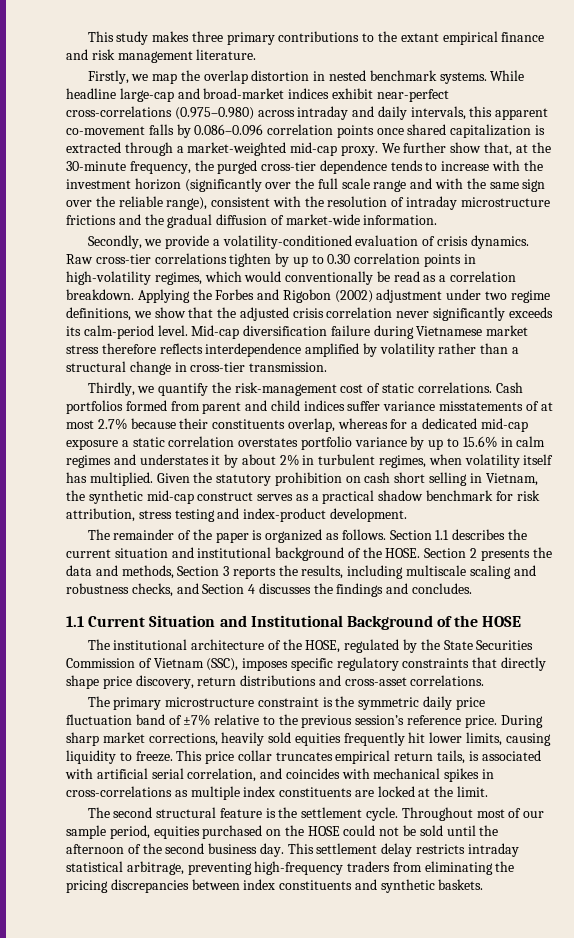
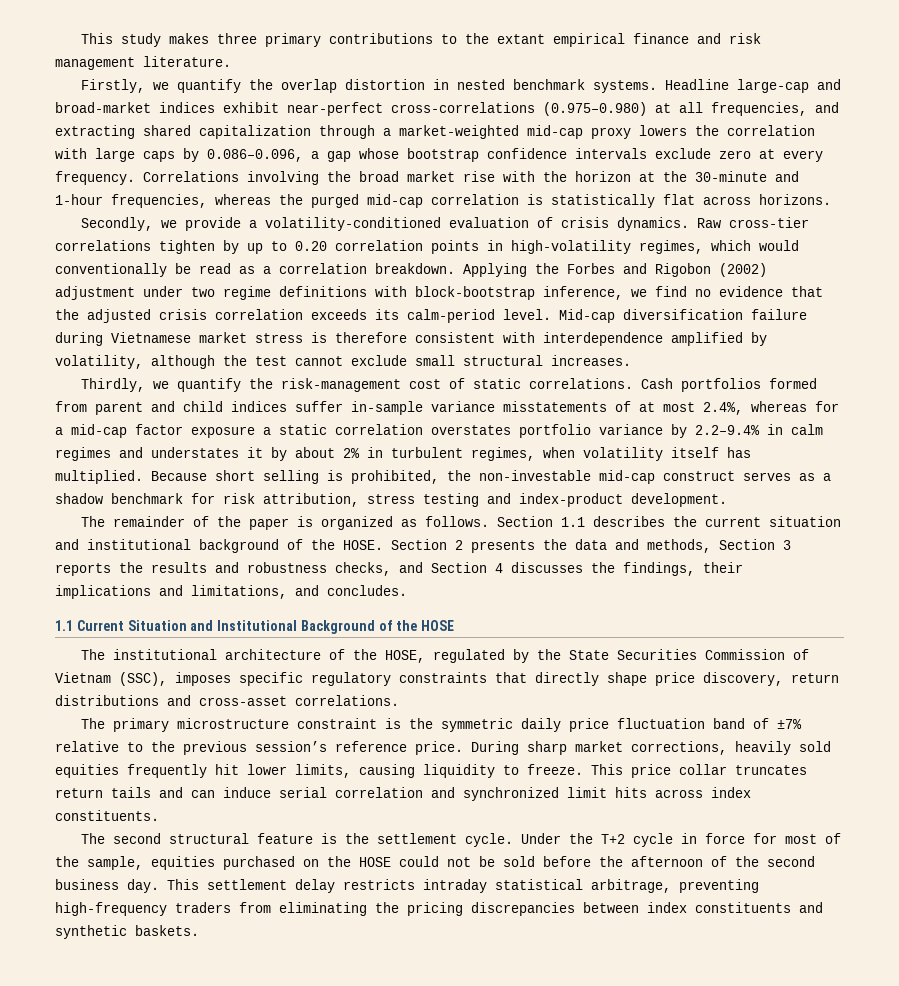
[152,73,178,84] map -> [177,79,242,93] quantify
[490,70,525,81] [66,88,116,99] While headline -> [665,79,730,90] Headline
[257,106,549,120] [66,124,546,138] [66,142,551,156] [66,160,543,174] [66,178,546,192] [66,196,550,210] [66,214,438,228] across intraday and daily intervals, this apparent co-movement falls by 0.086–0.096 correlation points once shared capitalization is extracted through a market-weighted mid-cap proxy. We further show that, at the 30-minute frequency, the purged cross-tier dependence tends to increase with the investment horizon (significantly over the full scale range and with the same sign over the reliable range), consistent with the resolution of intraday microstructure frictions and the gradual diffusion of market-wide information. -> [655,102,839,116] [55,125,815,139] [55,148,823,162] [55,171,799,185] [55,194,831,208] at all frequencies, and extracting shared capitalization through a market-weighted mid-cap proxy lowers the correlation with large caps by 0.086–0.096, a gap whose bootstrap confidence intervals exclude zero at every frequency. Correlations involving the broad market rise with the horizon at the 30-minute and 1-hour frequencies, whereas the purged mid-cap correlation is statistically flat across horizons.
[327,254,351,264] 0.30 -> [295,241,327,251] 0.20
[66,307,186,321] definitions, we show -> [279,286,783,300] definitions with block-bootstrap inference, we find no evidence
[396,307,506,321] never significantly -> (303, 314) none
[101,343,520,357] [66,361,328,375] therefore reflects interdependence amplified by volatility rather than a structural change in cross-tier transmission. -> [311,332,767,346] [55,355,631,369] is therefore consistent with interdependence amplified by volatility, although the test cannot exclude small structural increases.
(381, 406) none -> [351,401,423,415] in-sample
[97,418,335,432] 2.7% because their constituents overlap, -> [703,402,743,415] 2.4%,
[422,418,528,432] dedicated mid-cap -> [71,424,183,438] mid-cap factor
[428,436,497,450] up to 15.6% -> [695,425,760,435] 2.2–9.4%
[156,472,538,486] [66,490,143,504] Given the statutory prohibition on cash short selling in Vietnam, the synthetic -> [151,470,591,484] Because short selling is prohibited, the non-investable
[322,490,375,504] practical -> (831, 477) none
[301,565,511,579] results, including multiscale scaling -> [151,562,207,573] results
[336,583,384,597] findings -> [623,562,743,576] [55,585,287,599] findings, their implications and limitations,
[335,750,541,764] [65,768,495,782] [66,786,489,800] empirical return tails, is associated with artificial serial correlation, and coincides with mechanical spikes in cross-correlations as multiple index constituents are locked at the limit. -> [55,787,751,801] [55,810,159,821] return tails and can induce serial correlation and synchronized limit hits across index constituents.
[401,807,545,821] [66,825,150,839] Throughout most of our sample period, -> [521,833,842,847] [55,856,143,870] Under the T+2 cycle in force for most of the sample,
[446,825,476,836] until -> [543,856,591,867] before

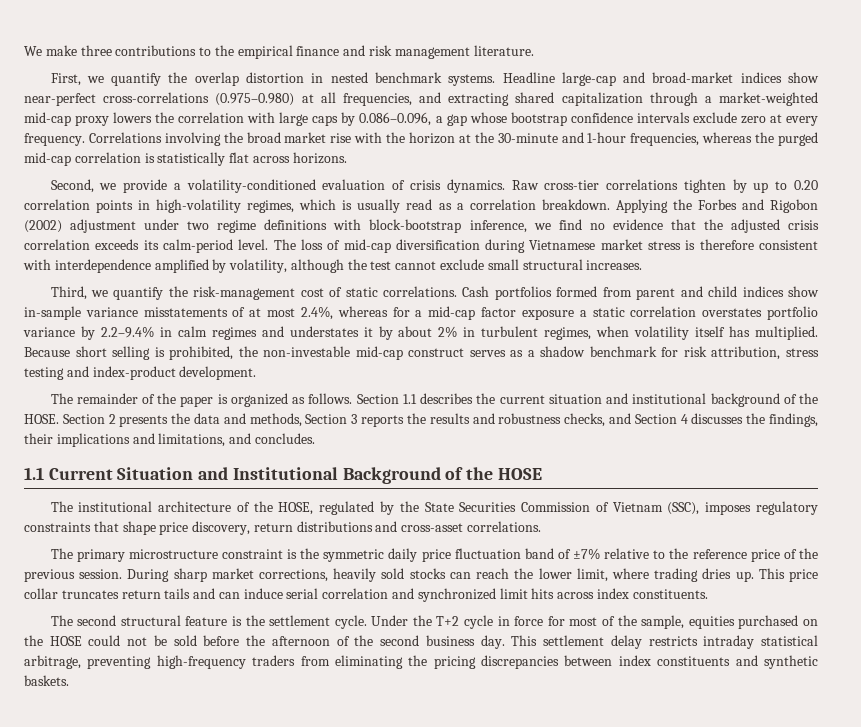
[81,33,322,47] This study makes three primary -> [24,45,112,56] We make three
[497,34,546,44] extant -> (234, 50) none
[81,79,146,93] Firstly, -> [50,73,81,86] First,
[223,102,279,113] exhibit -> [788,72,820,83] show
[81,217,154,231] Secondly, -> [50,179,94,193] Second,
[759,240,799,251] [55,263,191,277] would conventionally be -> [342,199,401,213] is usually
[559,309,807,323] Mid-cap diversification failure -> [273,239,480,253] The loss of mid-cap diversification
[81,378,146,392] Thirdly, -> [50,286,87,300] Third,
[295,401,343,412] suffer -> [787,286,819,297] show
[239,672,303,686] specific -> (752, 508) none
[535,672,599,686] directly -> (119, 526) none
[183,741,463,755] previous session’s reference price. -> [692,548,819,562] [24,569,123,582] reference price of the previous session.
[55,764,583,778] equities frequently hit lower limits, causing liquidity to freeze. -> [409,568,754,582] stocks can reach the lower limit, where trading dries up.

